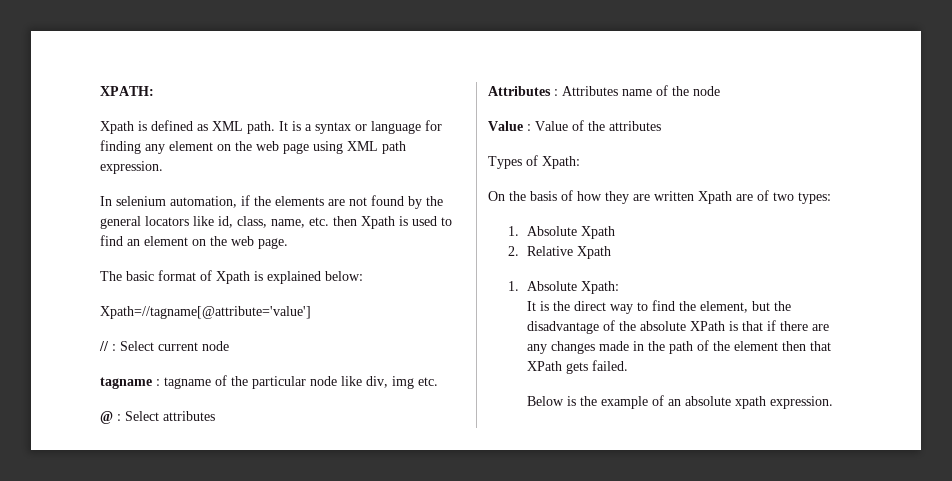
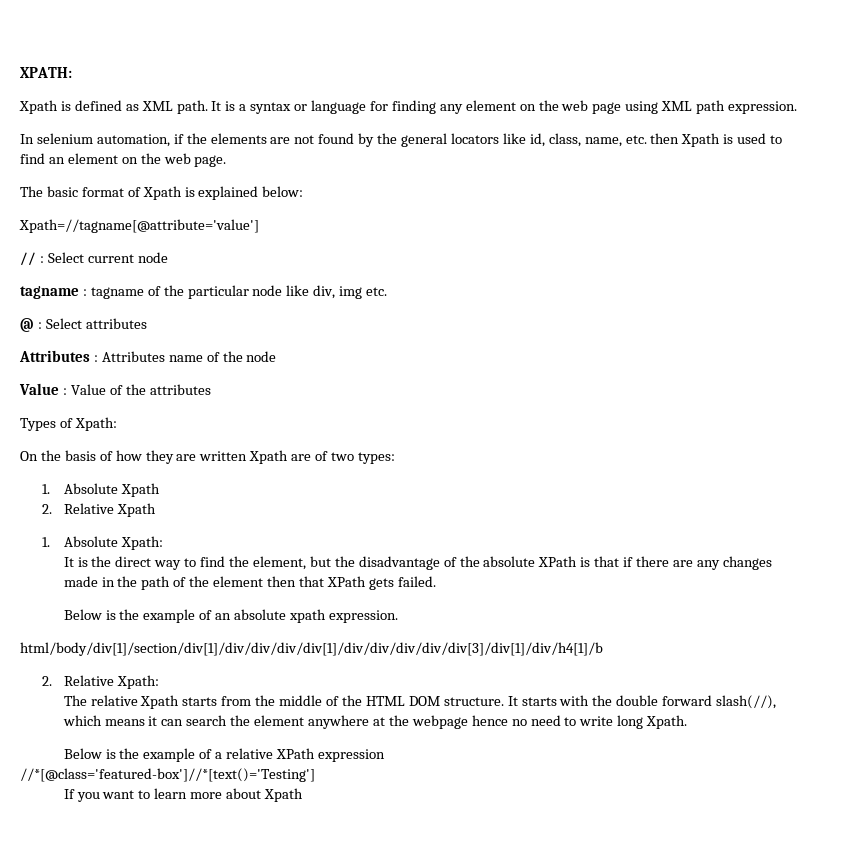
(834, 402) none -> [20,642,603,656] [41,675,159,689] [63,695,777,709] [62,715,688,729] [63,748,385,762] [20,768,315,782] [63,788,304,802] // html/body/div[1]/section/div[1]/div/div/div/div[1]/div/div/div/div/div[3]/div[1]/div/h4[1]/b // 2. Relative Xpath: // The relative Xpath starts from the middle of the HTML DOM structure. It starts with the double forward slash(//), which means it can search the element anywhere at the webpage hence no need to write long Xpath. // Below is the example of a relative XPath expression // //*[@class='featured-box']//*[text()='Testing'] // If you want to learn more about Xpath

